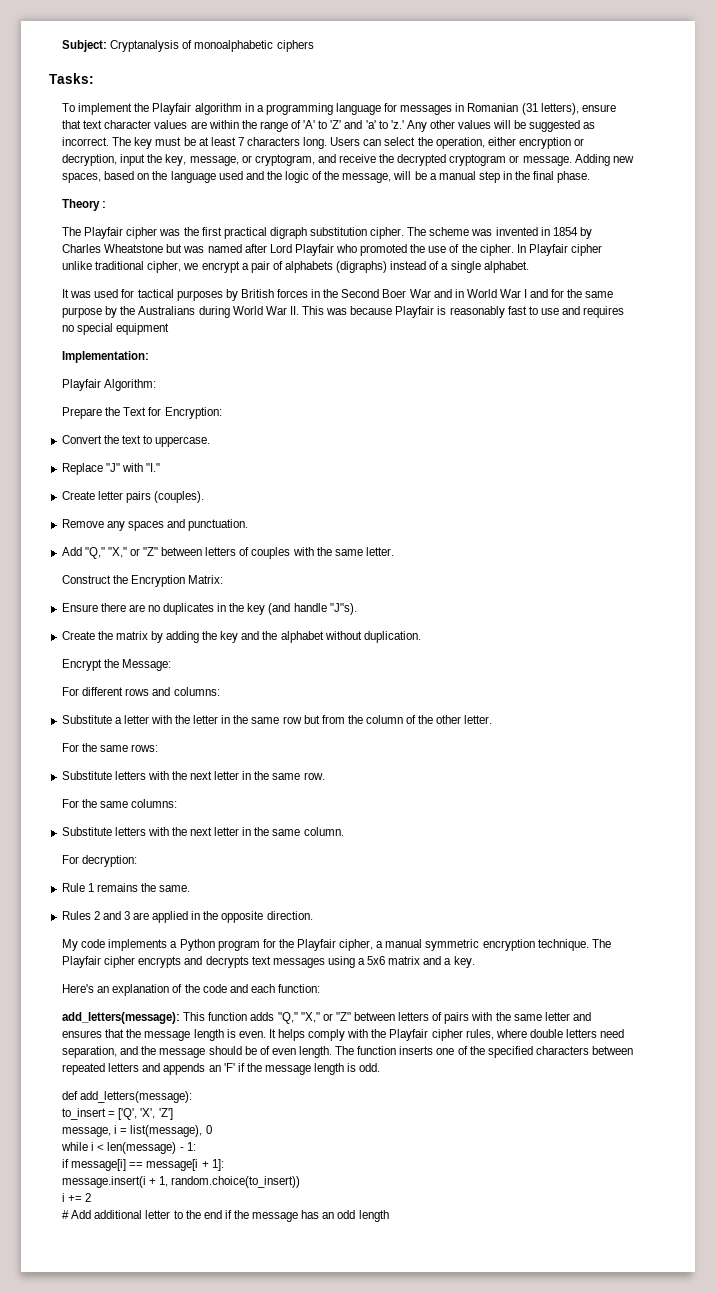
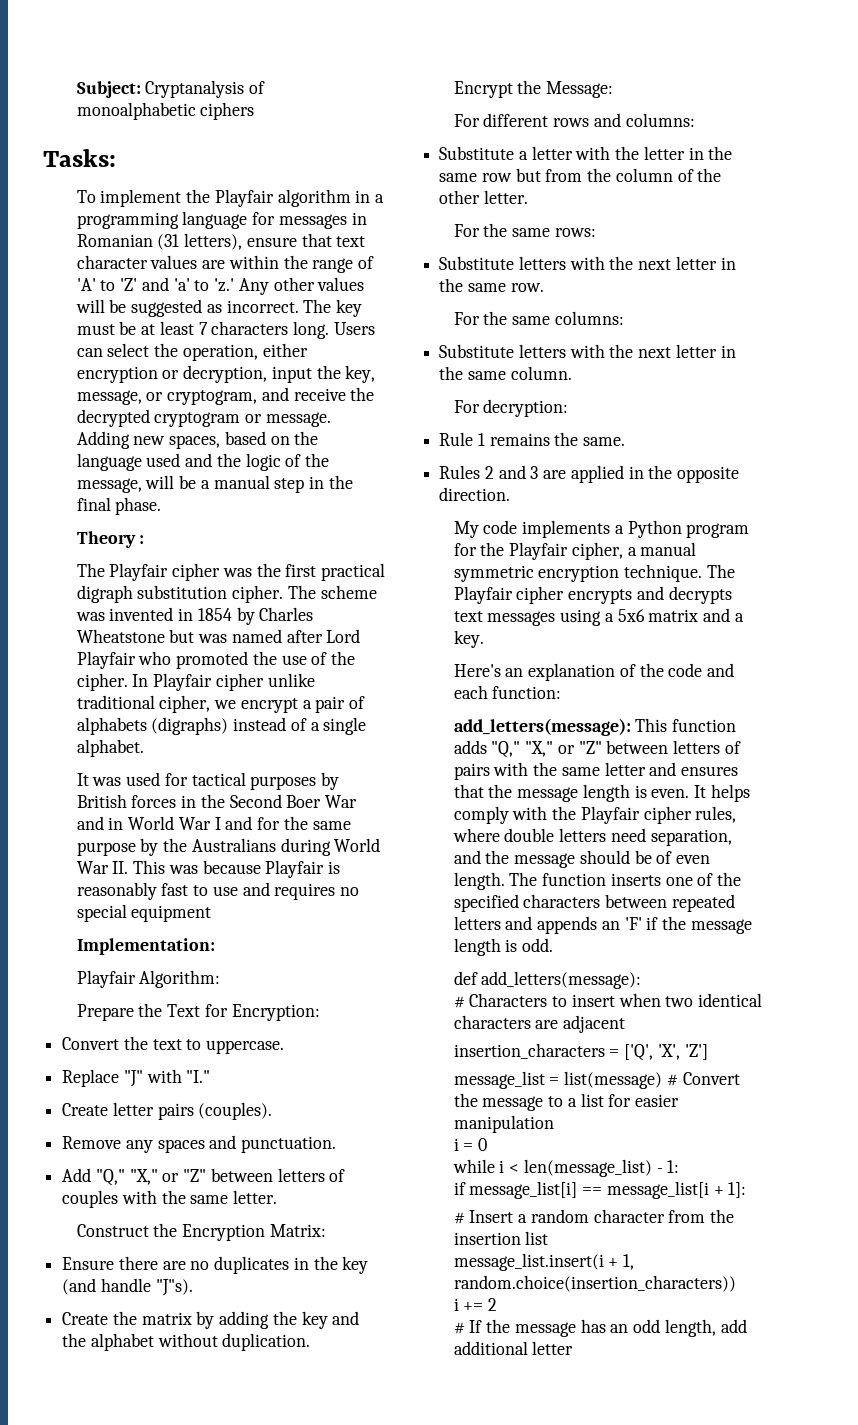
[62,1108,173,1120] [62,1127,112,1137] to_insert = ['Q', 'X', 'Z'] // message, -> [453,993,763,1008] [453,1015,626,1033] [453,1043,708,1061] [453,1071,740,1089] [453,1093,680,1111] [453,1115,554,1133] # Characters to insert when two identical characters are adjacent // insertion_characters = ['Q', 'X', 'Z'] // message_list = list(message) # Convert the message to a list for easier manipulation //
[130,1125,203,1137] list(message), -> (474, 1147) none
[107,1142,177,1154] len(message) -> [523,1159,652,1177] len(message_list)
[71,1159,199,1171] message[i] == message[i -> [469,1181,709,1199] message_list[i] == message_list[i
[62,1176,147,1188] message.insert(i -> [453,1209,735,1224] [453,1231,549,1245] [453,1253,604,1271] # Insert a random character from the insertion list // message_list.insert(i
[171,1176,301,1188] random.choice(to_insert)) -> [453,1275,736,1292] random.choice(insertion_characters))
[71,1210,232,1219] Add additional letter to the end if -> [469,1320,483,1333] If
[358,1210,389,1222] length -> [664,1319,747,1337] [453,1341,574,1355] length, add additional letter

